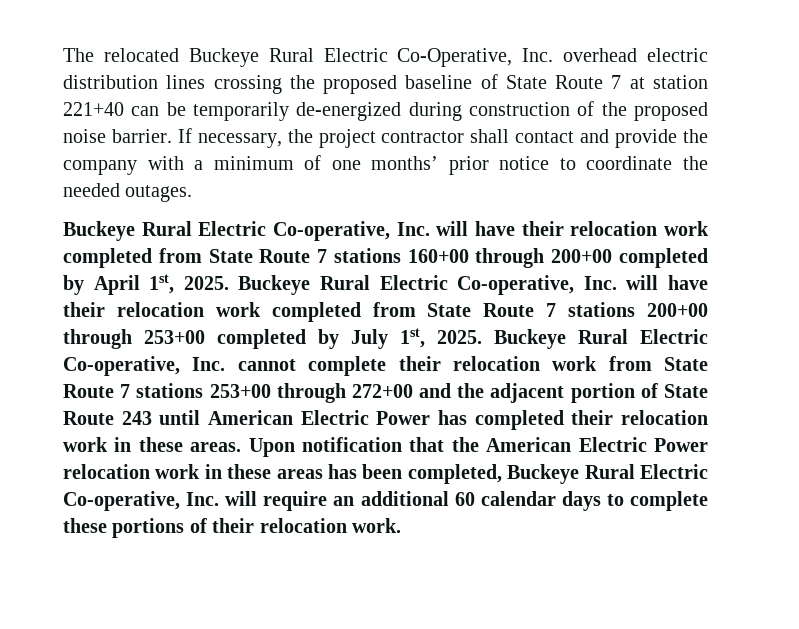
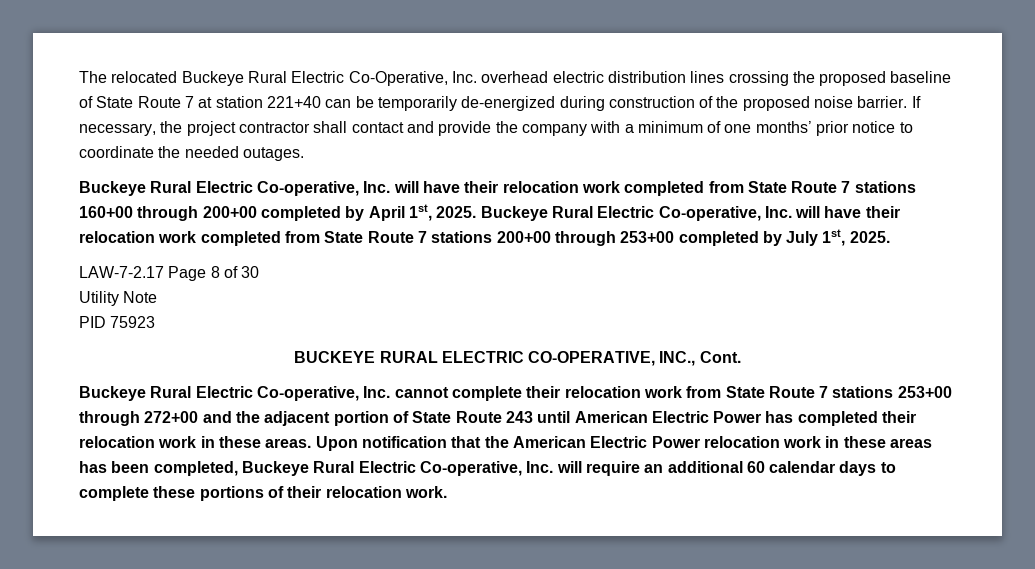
(482, 337) none -> [79,266,260,281] [79,291,158,306] [79,316,156,328] [294,351,741,366] // LAW-7-2.17 Page 8 of 30 // Utility Note // PID 75923 // BUCKEYE RURAL ELECTRIC CO-OPERATIVE, INC., Cont. //

